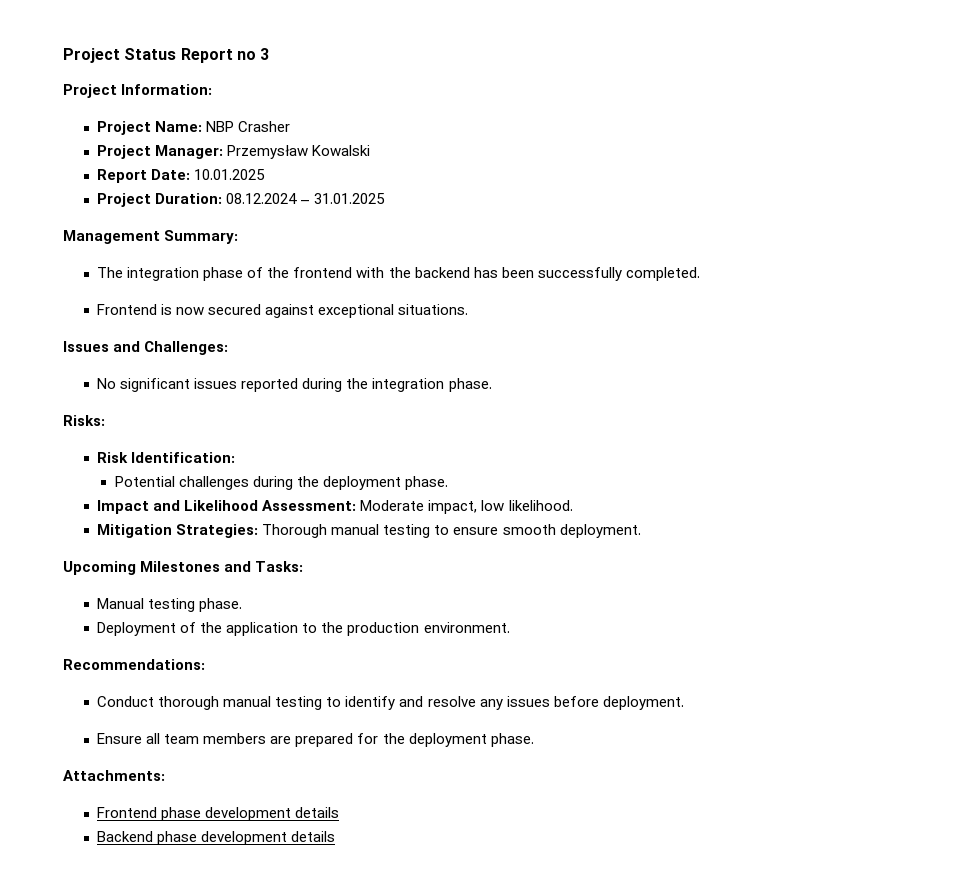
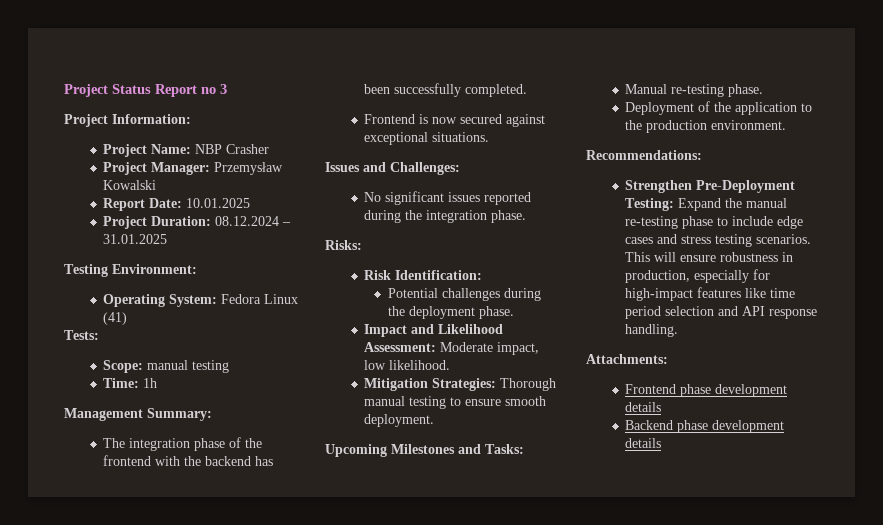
(386, 198) none -> [64,264,197,277] [103,294,299,307] [103,312,128,325] [64,330,99,340] [103,360,230,373] [103,378,158,388] // Testing Environment: // Operating System: Fedora Linux (41) // Tests: // Scope: manual testing // Time: 1h
[148,598,196,612] testing -> [671,84,725,97] re-testing
[97,696,684,710] [97,733,534,747] Conduct thorough manual testing to identify and resolve any issues before deployment. // Ensure all team members are prepared for the deployment phase. -> [625,180,796,193] [625,198,788,211] [625,216,804,229] [625,234,812,247] [625,252,794,262] [625,269,771,283] [625,287,796,301] [625,306,818,319] [625,324,679,337] Strengthen Pre-Deployment Testing: Expand the manual re-testing phase to include edge cases and stress testing scenarios. This will ensure robustness in production, especially for high-impact features like time period selection and API response handling.

